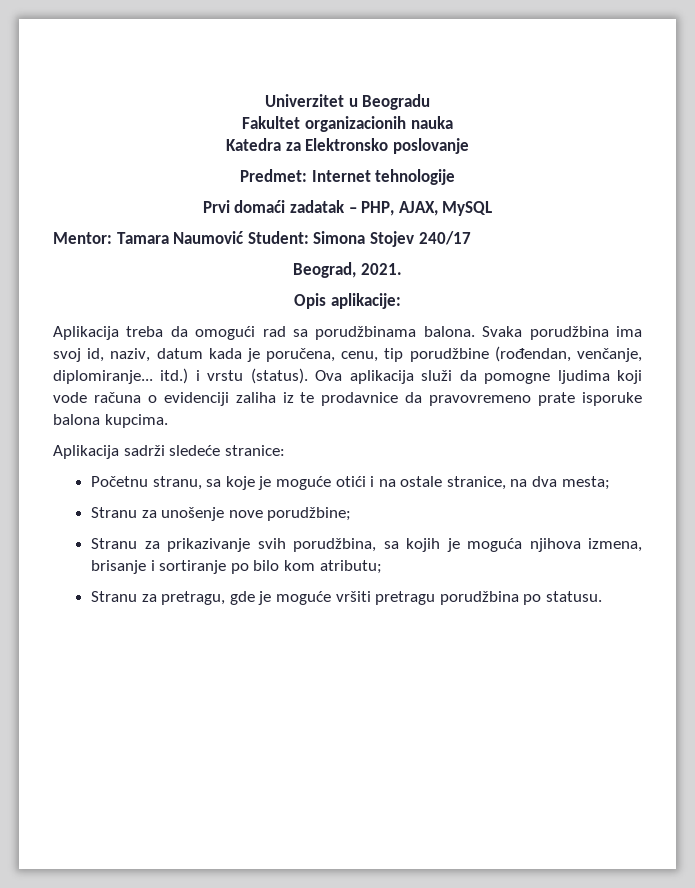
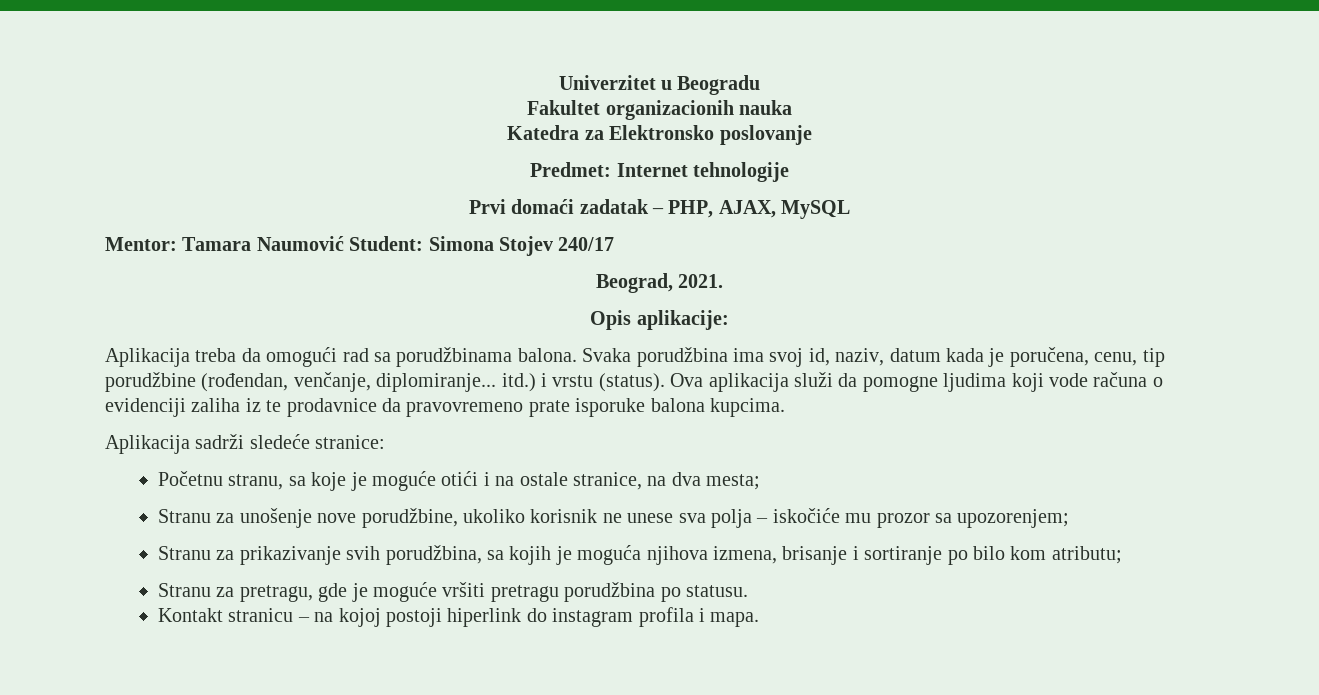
[267,507,352,521] porudžbine; -> [361,508,1070,528] porudžbine, ukoliko korisnik ne unese sva polja – iskočiće mu prozor sa upozorenjem;
(602, 596) none -> [157,607,760,627] // Kontakt stranicu – na kojoj postoji hiperlink do instagram profila i mapa.

